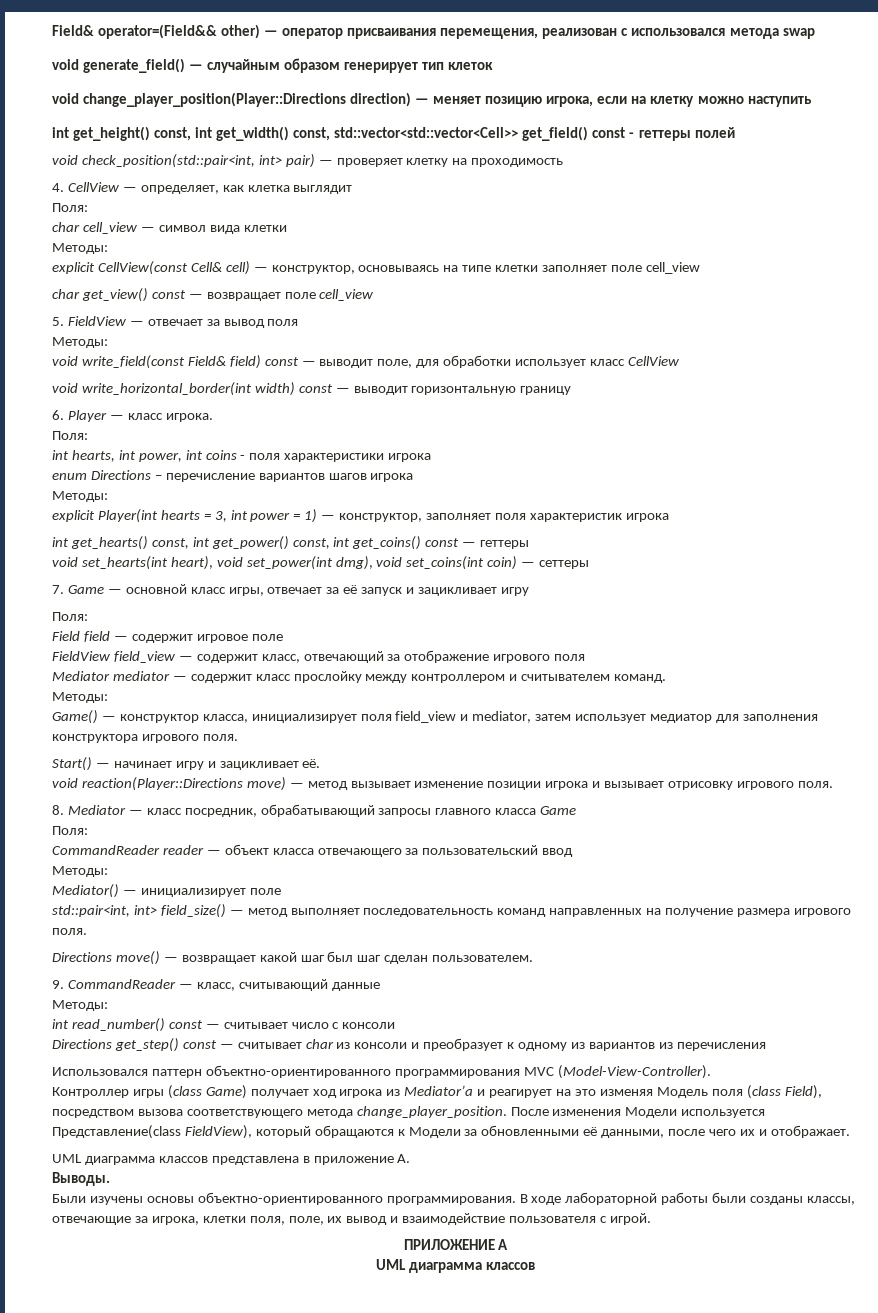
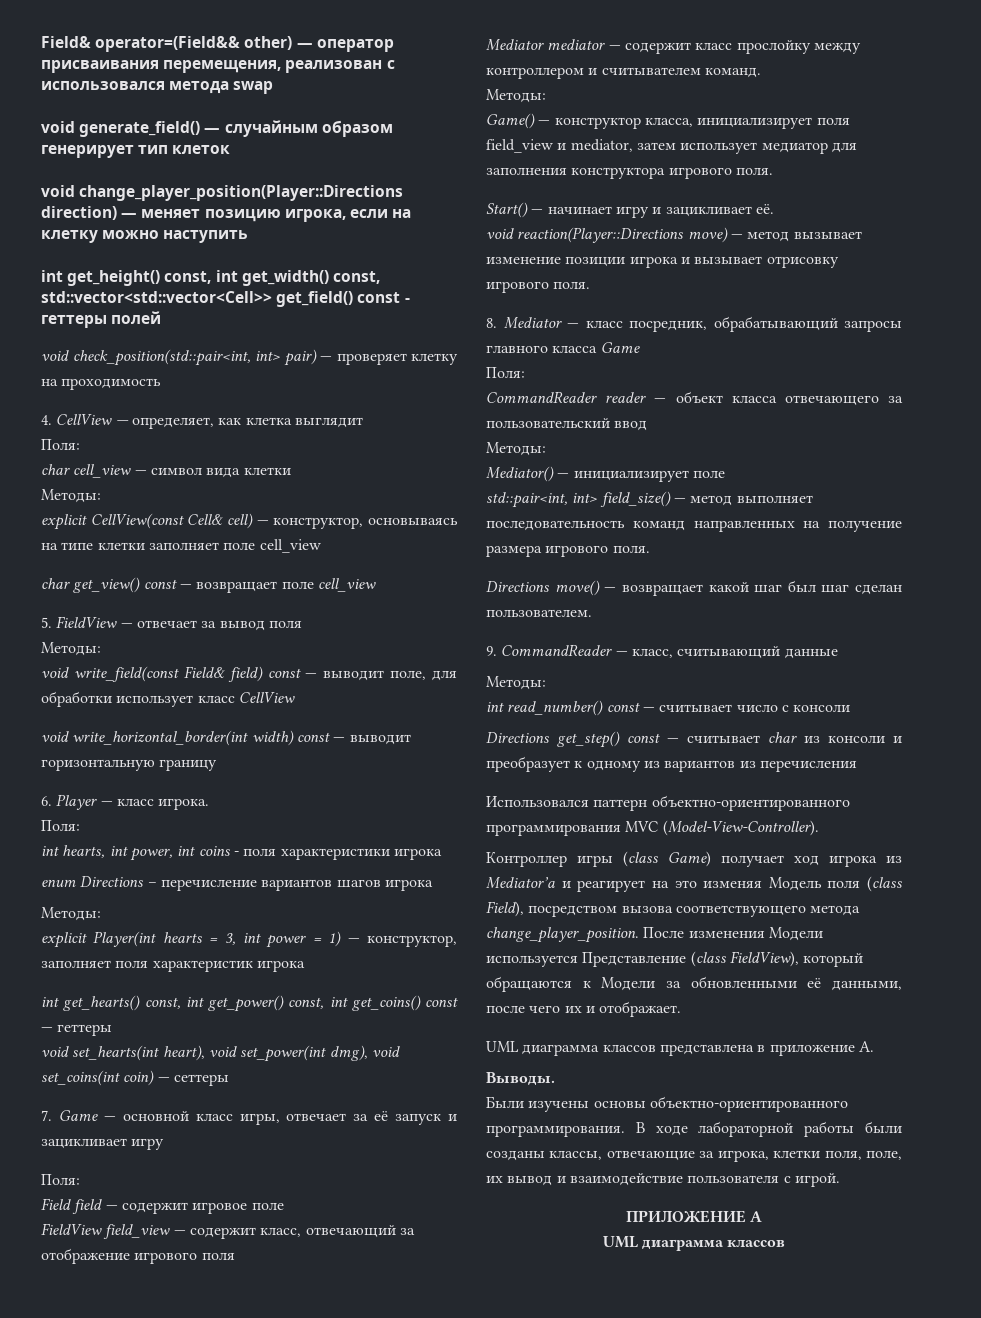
[52,1125,181,1139] Представление(class -> [582,951,727,967] Представление (class

